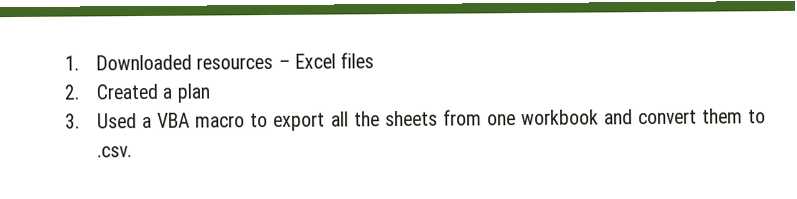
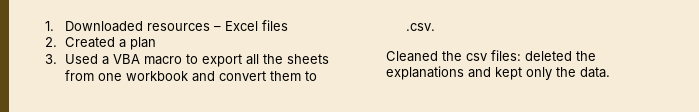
(133, 152) none -> [385,50,596,62] [385,66,610,80] // Cleaned the csv files: deleted the explanations and kept only the data.

